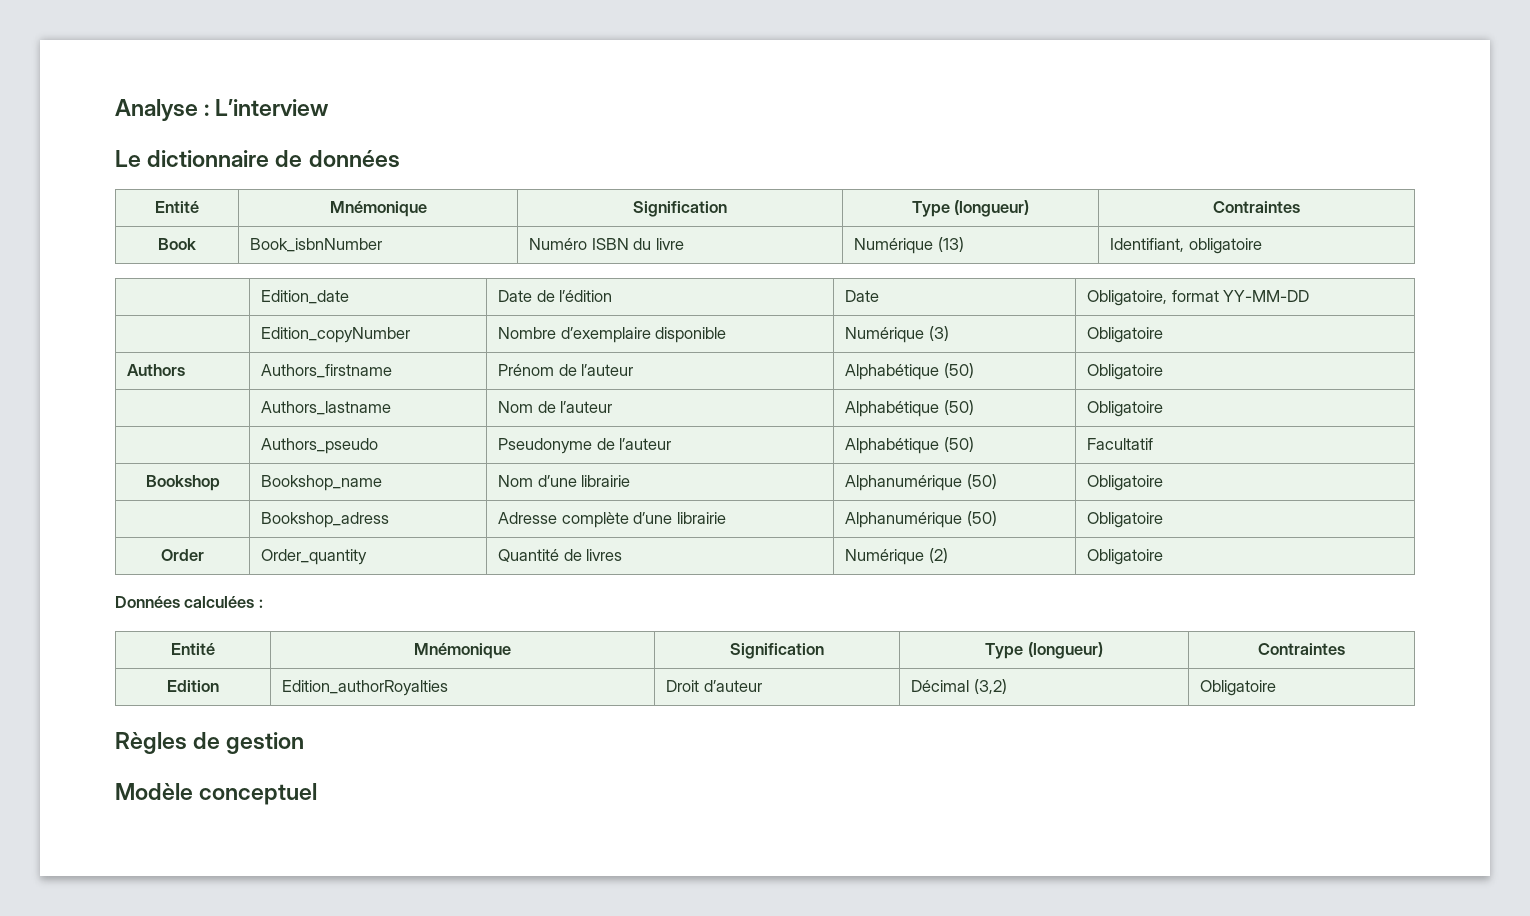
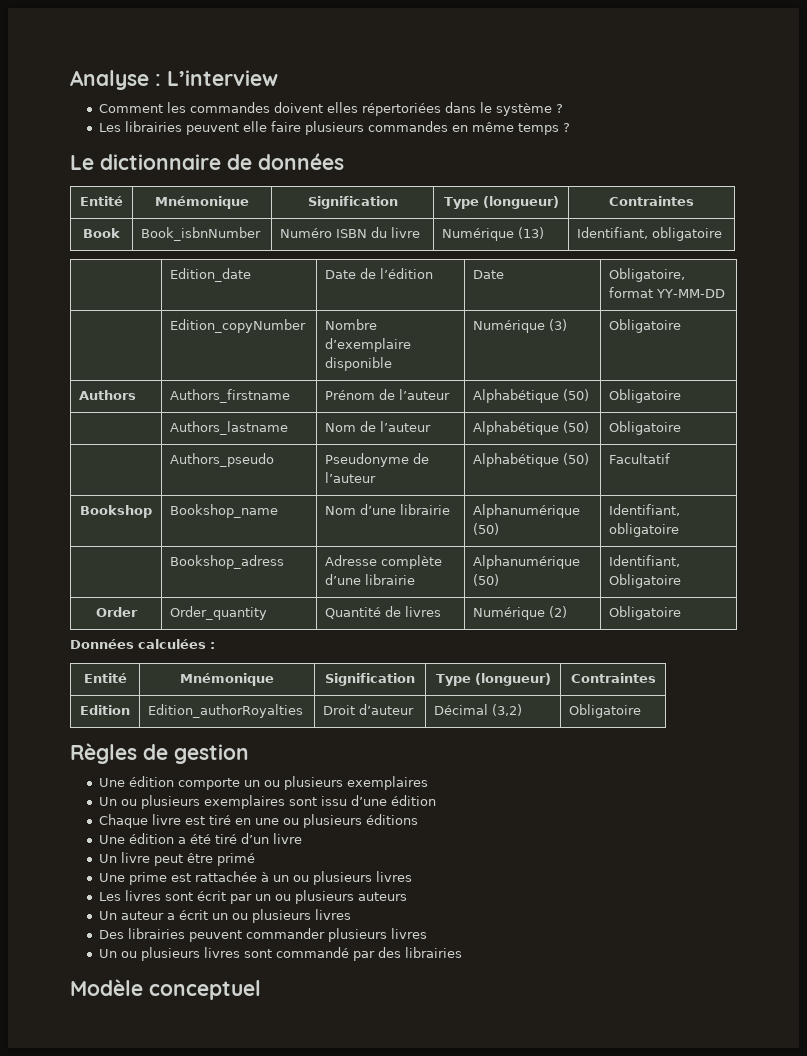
(330, 107) none -> [98,102,563,116] [98,121,570,135] // Comment les commandes doivent elles répertoriées dans le système ? // Les librairies peuvent elle faire plusieurs commandes en même temps ?
[1087,475,1164,491] Obligatoire -> [609,504,681,516] [609,523,680,537] Identifiant, obligatoire
(997, 518) none -> [609,555,681,567] Identifiant,
(305, 743) none -> [98,776,428,790] [98,795,436,809] [98,814,418,828] [98,833,302,844] [98,852,255,866] [98,871,412,885] [98,890,407,904] [98,909,351,923] [98,928,427,942] [98,947,462,961] // Une édition comporte un ou plusieurs exemplaires // Un ou plusieurs exemplaires sont issu d’une édition // Chaque livre est tiré en une ou plusieurs éditions // Une édition a été tiré d’un livre // Un livre peut être primé // Une prime est rattachée à un ou plusieurs livres // Les livres sont écrit par un ou plusieurs auteurs // Un auteur a écrit un ou plusieurs livres // Des librairies peuvent commander plusieurs livres // Un ou plusieurs livres sont commandé par des librairies

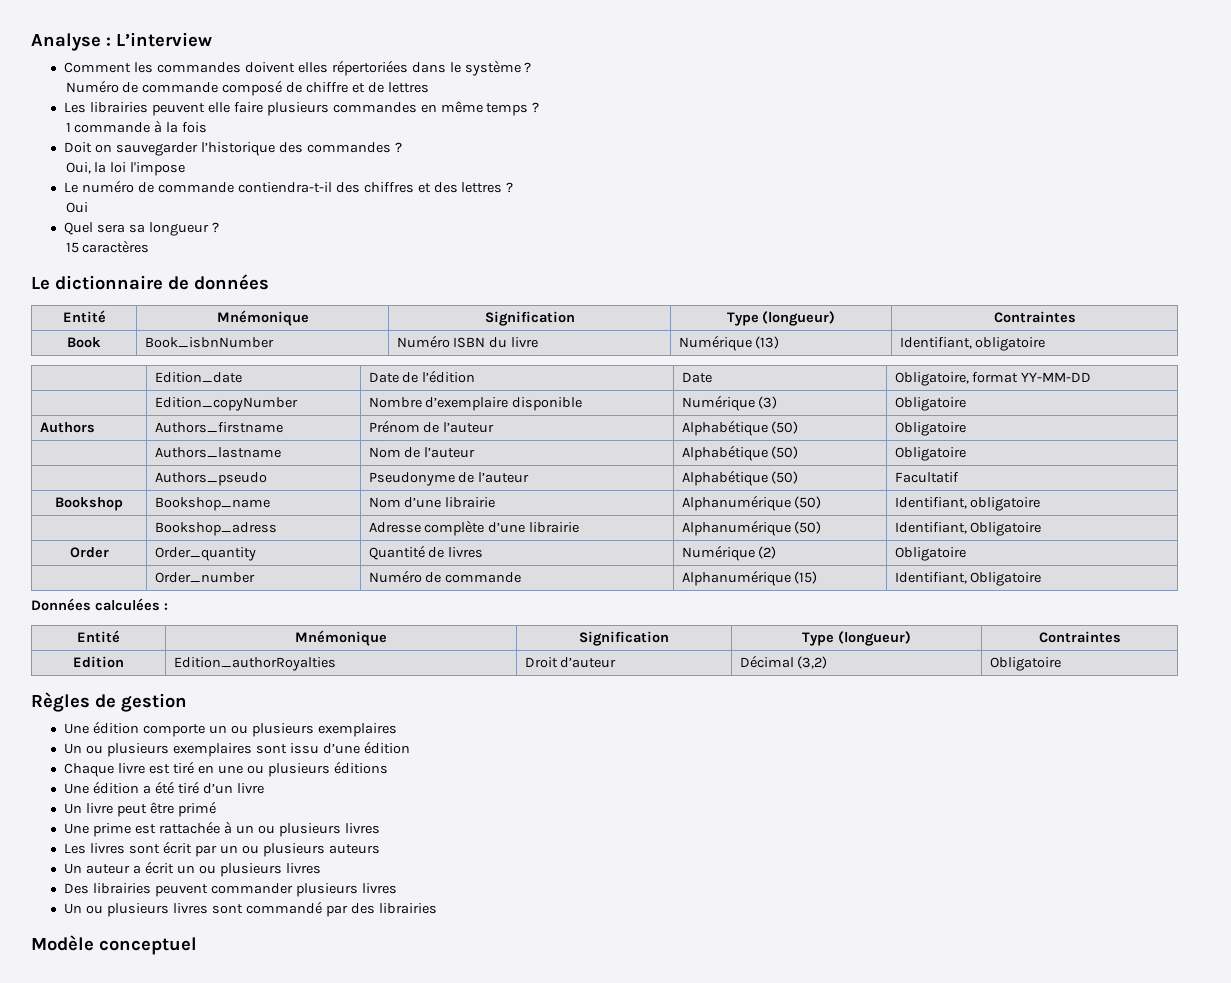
(563, 108) none -> [65,80,429,96] // Numéro de commande composé de chiffre et de lettres
(570, 127) none -> [65,120,208,133] [64,142,402,156] [65,162,186,176] [64,180,514,193] [65,202,88,213] [64,222,219,236] [65,240,150,253] // 1 commande à la fois // Doit on sauvegarder l’historique des commandes ? // Oui, la loi l'impose // Le numéro de commande contiendra-t-il des chiffres et des lettres ? // Oui // Quel sera sa longueur ? // 15 caractères
(682, 613) none -> [154,572,255,583] [368,570,522,583] [681,570,818,586] [894,572,1042,586] // | Order_number | Numéro de commande | Alphanumérique (15) | Identifiant, Obligatoire

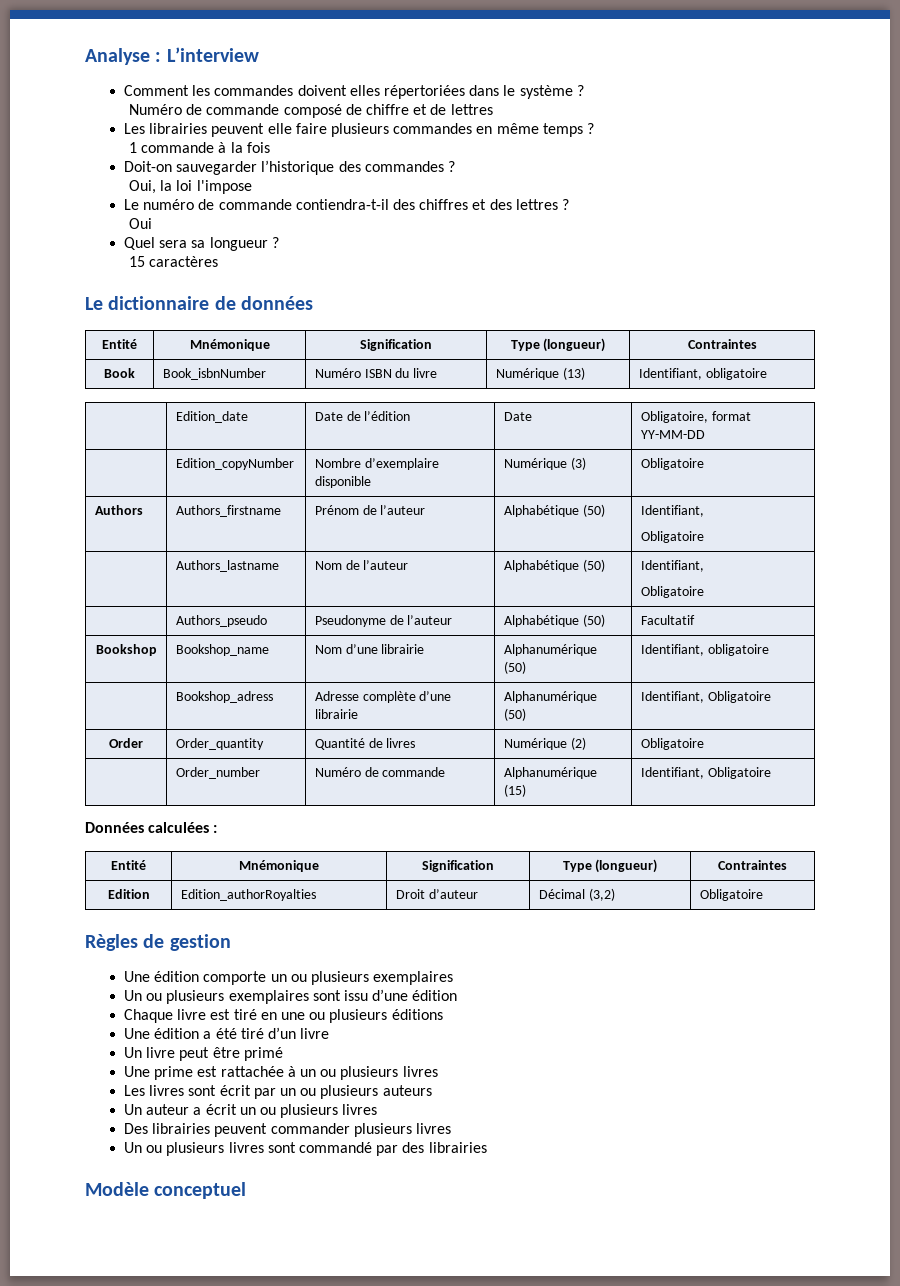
[64,142,113,153] Doit on -> [124,161,173,172] Doit-on
(799, 427) none -> [640,505,704,517] Identifiant, //
(799, 452) none -> [640,560,704,572] Identifiant, //

